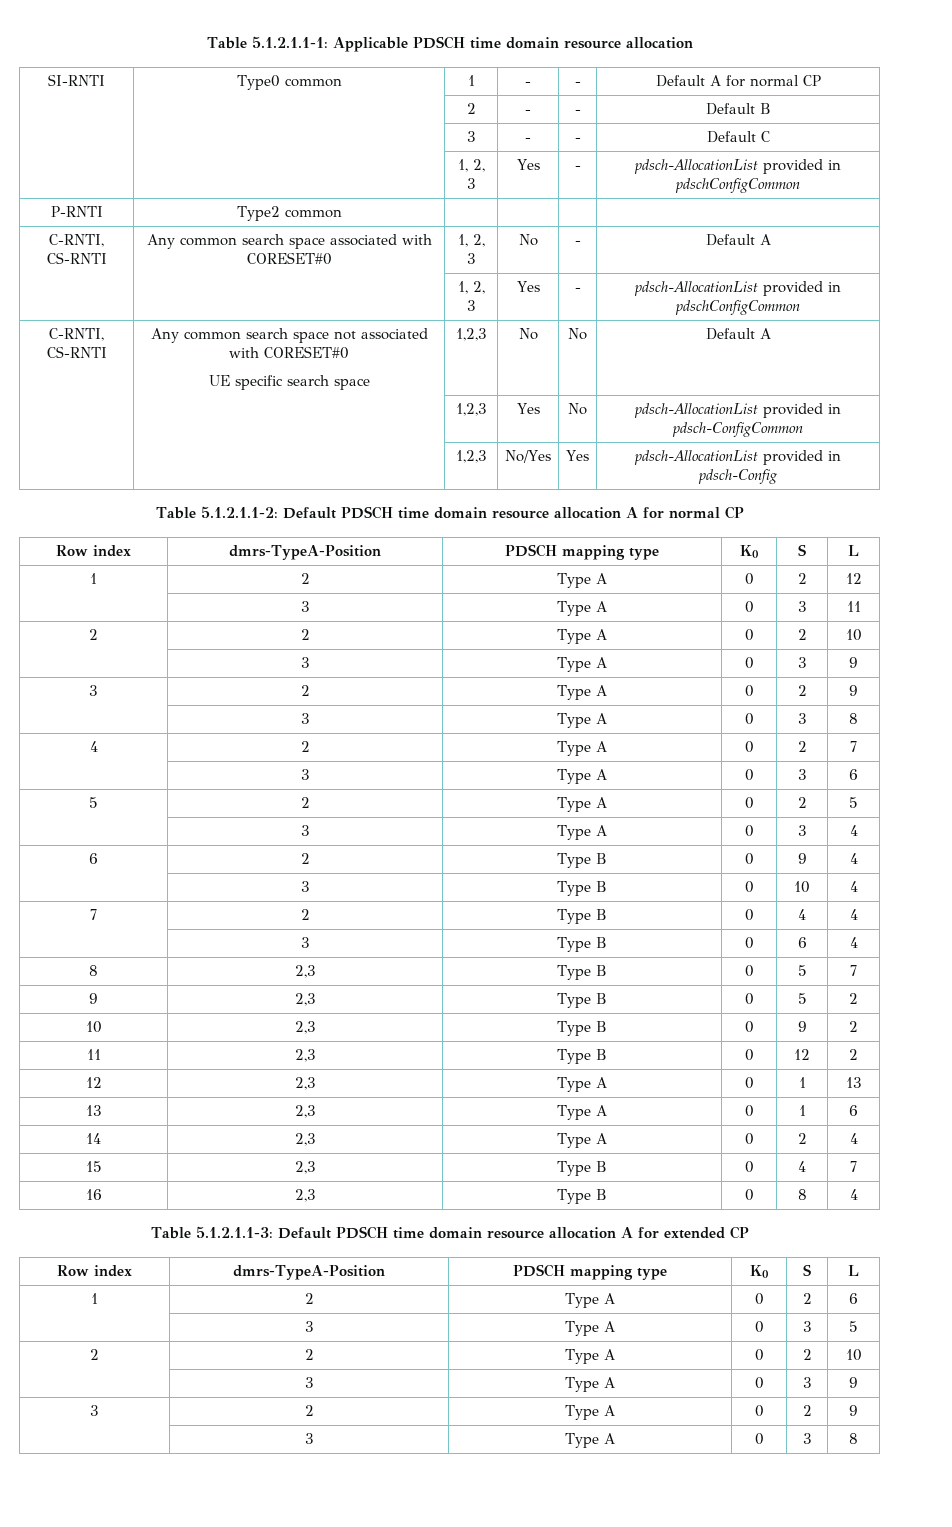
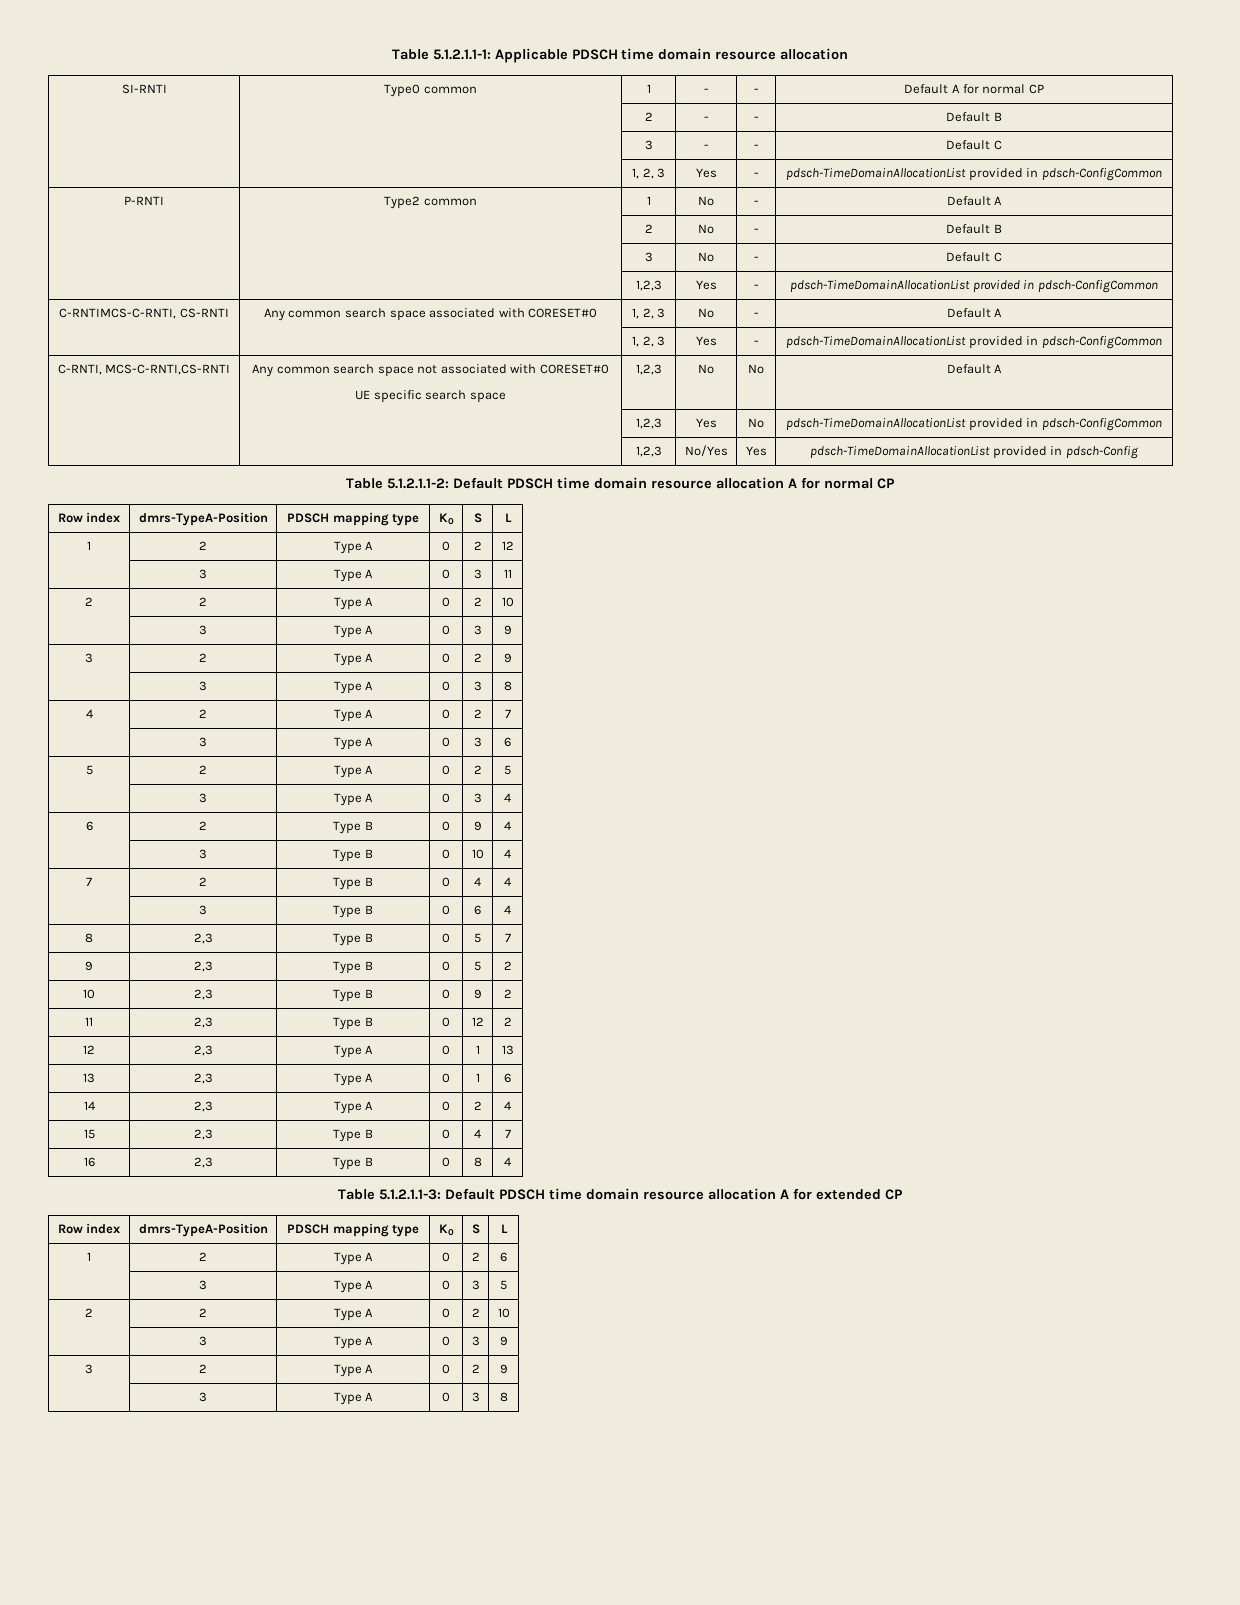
[634,159,841,174] [675,178,800,193] pdsch-AllocationList provided in pdschConfigCommon -> [786,168,1162,181] pdsch-TimeDomainAllocationList provided in pdsch-ConfigCommon
[49,234,104,247] | | | // C-RNTI, -> [646,196,651,205] [698,196,714,206] [753,200,759,205] [946,196,1003,206] [644,224,653,233] [698,224,714,234] [753,228,759,233] [946,224,1002,234] [644,252,653,262] [698,252,714,262] [753,256,759,261] [946,252,1002,262] [635,280,662,291] [695,280,717,290] [753,284,759,289] [790,280,1158,293] [59,308,177,319] 1 | No | - | Default A // | | 2 | No | - | Default B // | | 3 | No | - | Default C // | | 1,2,3 | Yes | - | pdsch-TimeDomainAllocationList provided in pdsch-ConfigCommon // C-RNTIMCS-C-RNTI,
[634,281,841,296] [675,300,800,315] [49,328,104,341] [46,346,107,358] pdsch-AllocationList provided in pdschConfigCommon // C-RNTI, CS-RNTI -> [786,336,1162,349] [57,364,231,375] pdsch-TimeDomainAllocationList provided in pdsch-ConfigCommon // C-RNTI, MCS-C-RNTI,CS-RNTI
[634,403,758,418] pdsch-AllocationList -> [786,418,967,431] pdsch-TimeDomainAllocationList
[634,450,758,465] pdsch-AllocationList -> [810,446,991,459] pdsch-TimeDomainAllocationList

